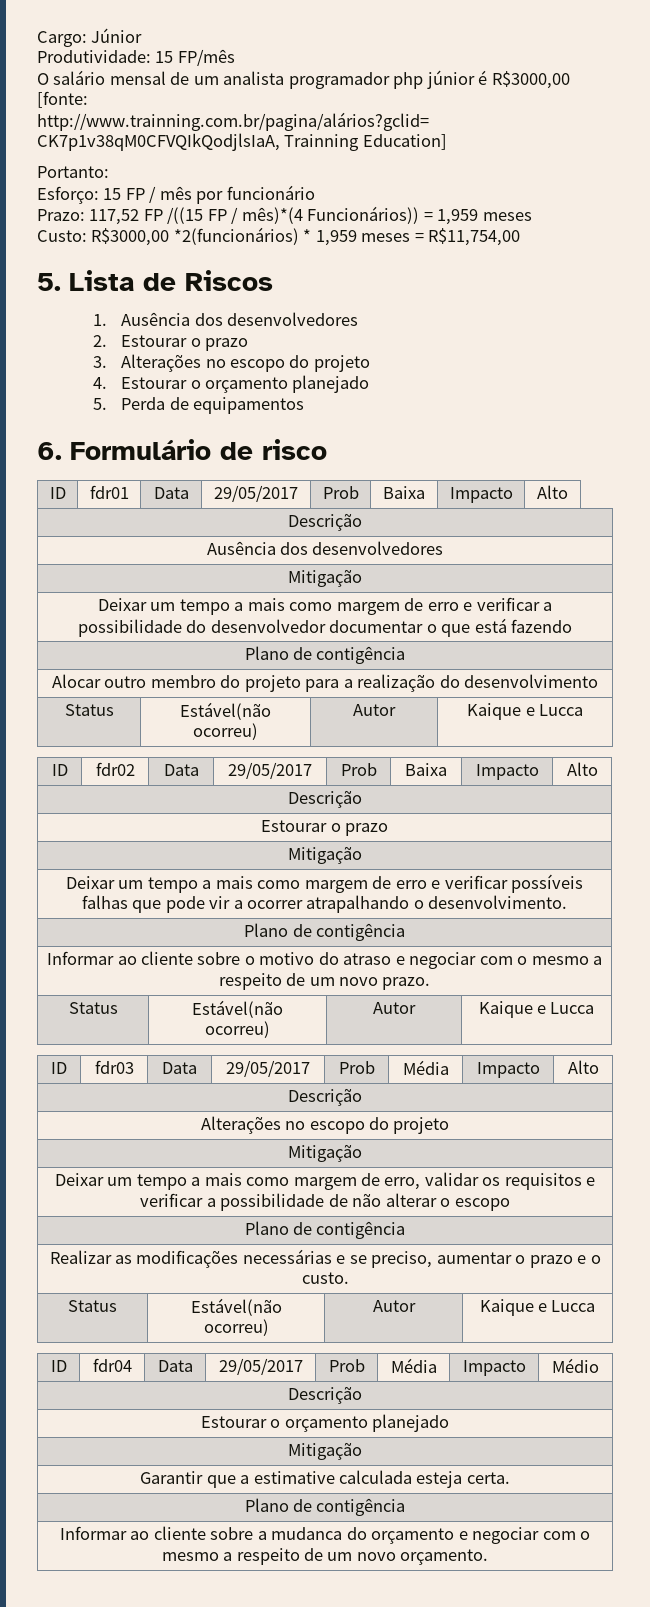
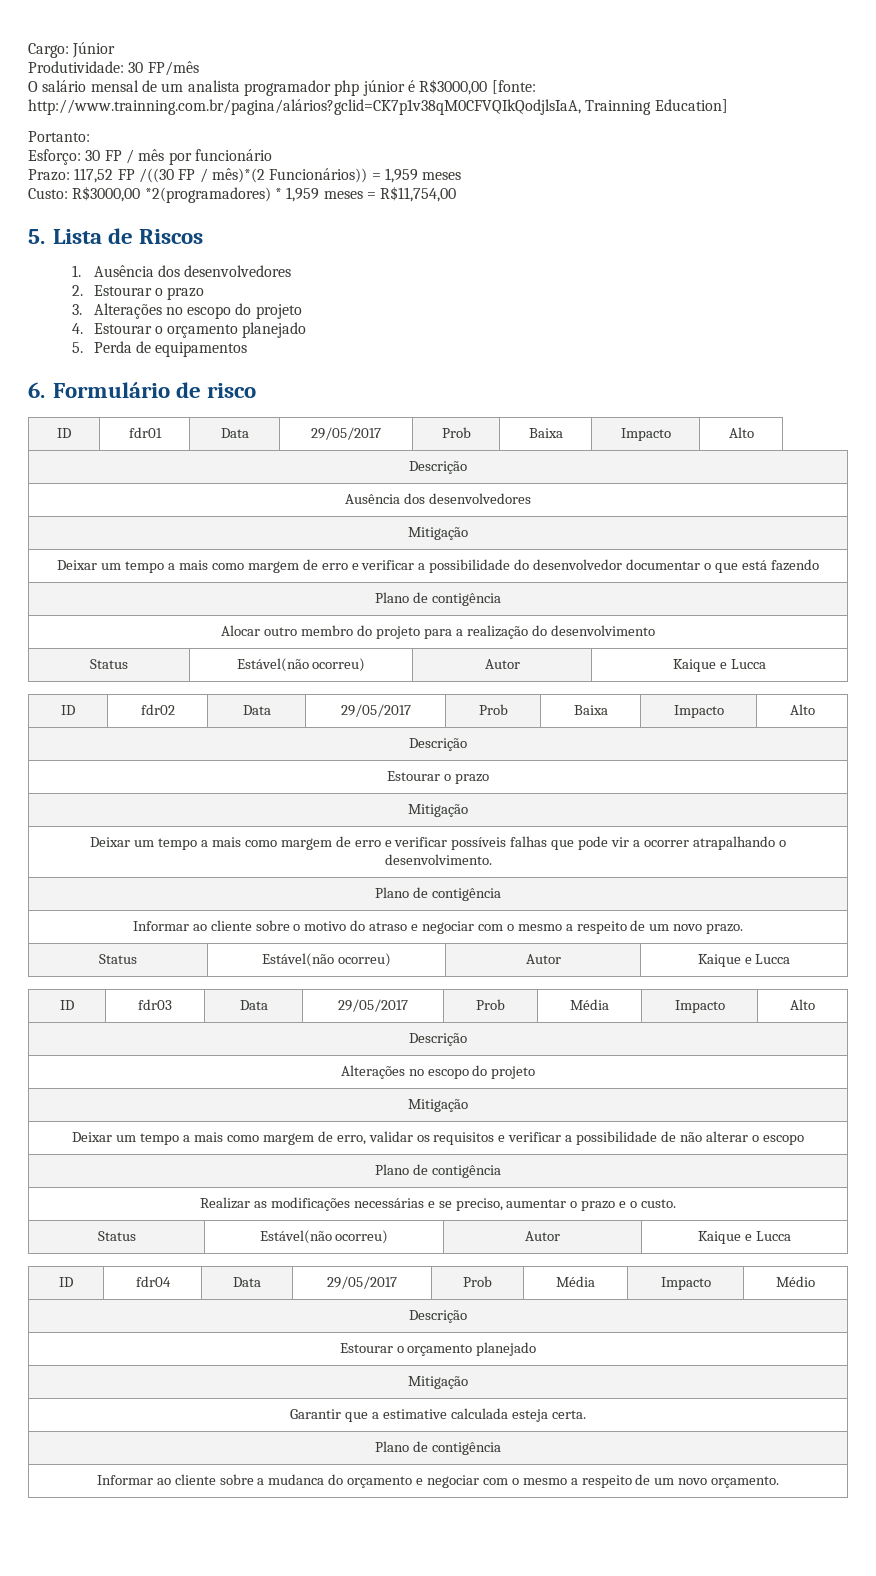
[155,51,174,63] 15 -> [128,62,144,73] 30
[103,188,122,200] 15 -> [85,150,101,161] 30
[167,207,303,224] /((15 FP / mês)*(4 -> [138,168,265,183] /((30 FP / mês)*(2
[173,227,299,245] *2(funcionários) -> [144,187,271,203] *2(programadores)

